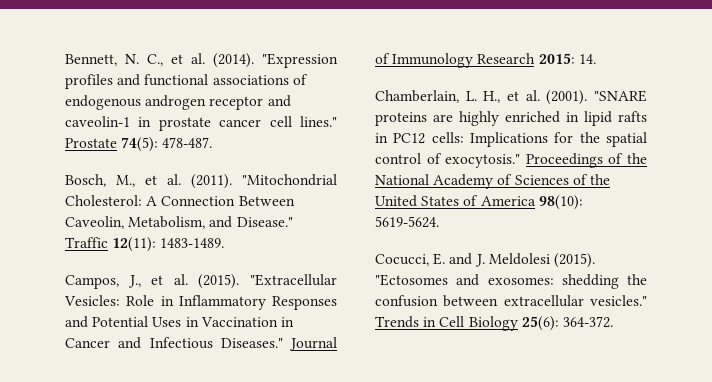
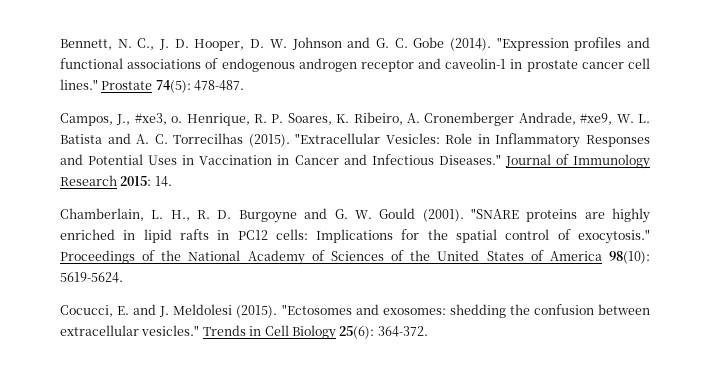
[171,53,205,64] et al. -> [159,37,445,51] J. D. Hooper, D. W. Johnson and G. C. Gobe
[65,174,337,189] [65,195,295,206] [65,216,293,229] [65,237,225,252] [65,274,188,289] Bosch, M., et al. (2011). "Mitochondrial Cholesterol: A Connection Between Caveolin, Metabolism, and Disease." Traffic 12(11): 1483-1489. // Campos, J., et al. -> [60,112,650,126] [60,133,244,144] Campos, J., #xe3, o. Henrique, R. P. Soares, K. Ribeiro, A. Cronemberger Andrade, #xe9, W. L. Batista and A. C. Torrecilhas
[507,90,540,101] et al. -> [197,208,416,223] R. D. Burgoyne and G. W. Gould

